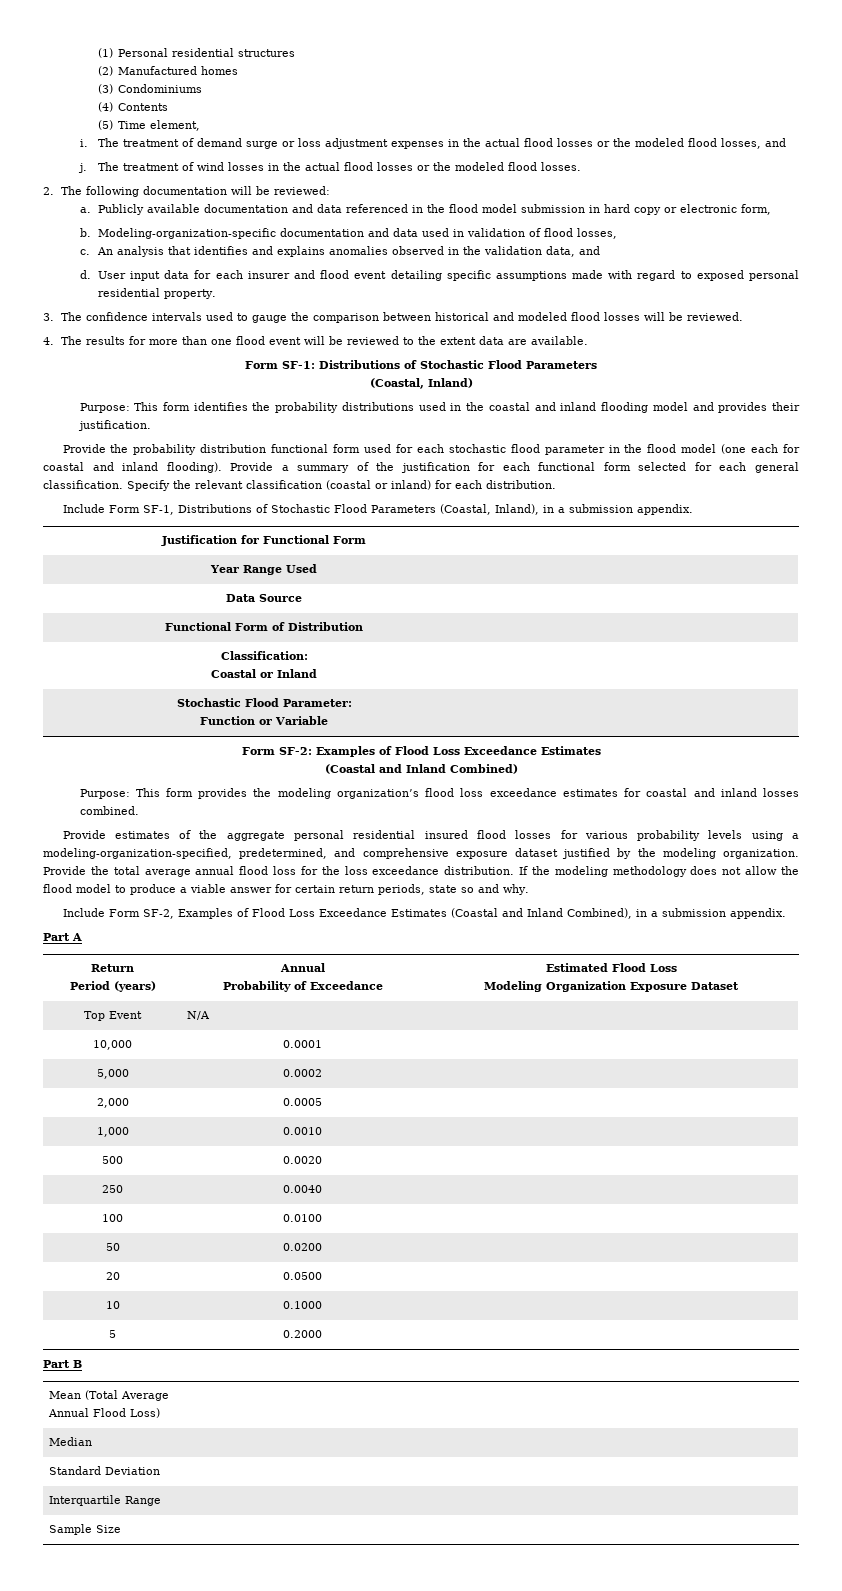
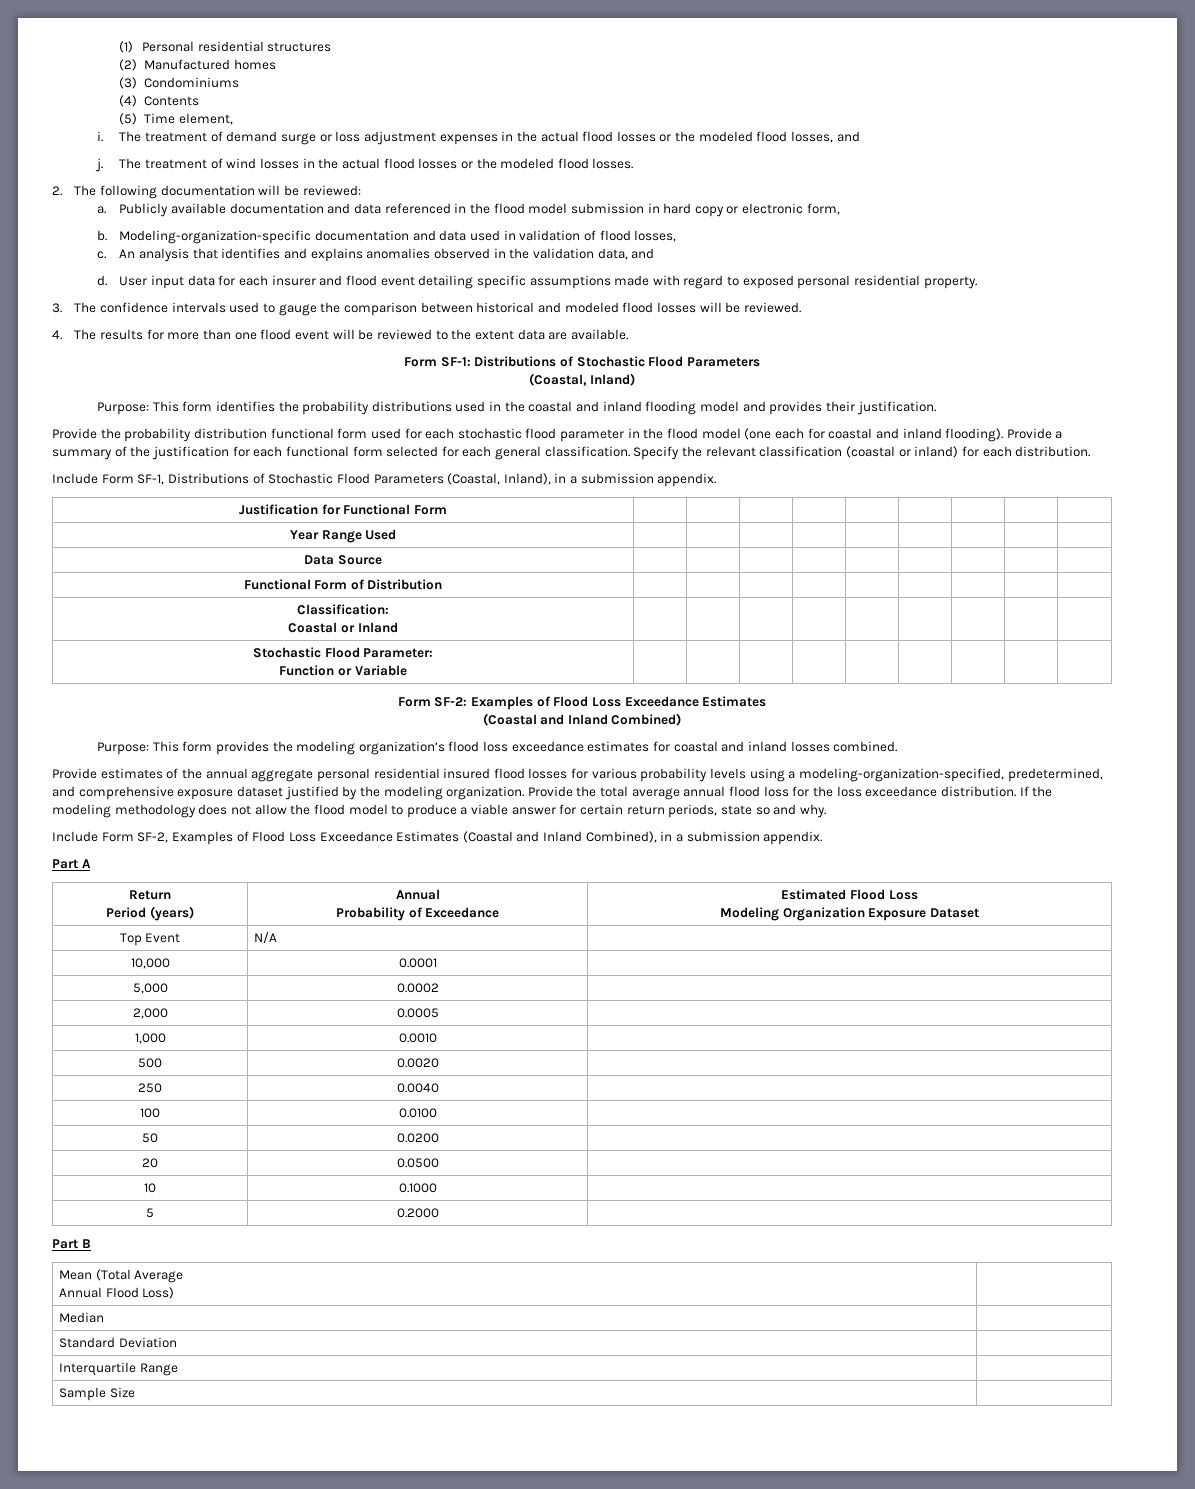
(218, 834) none -> [205,768,248,779] annual

